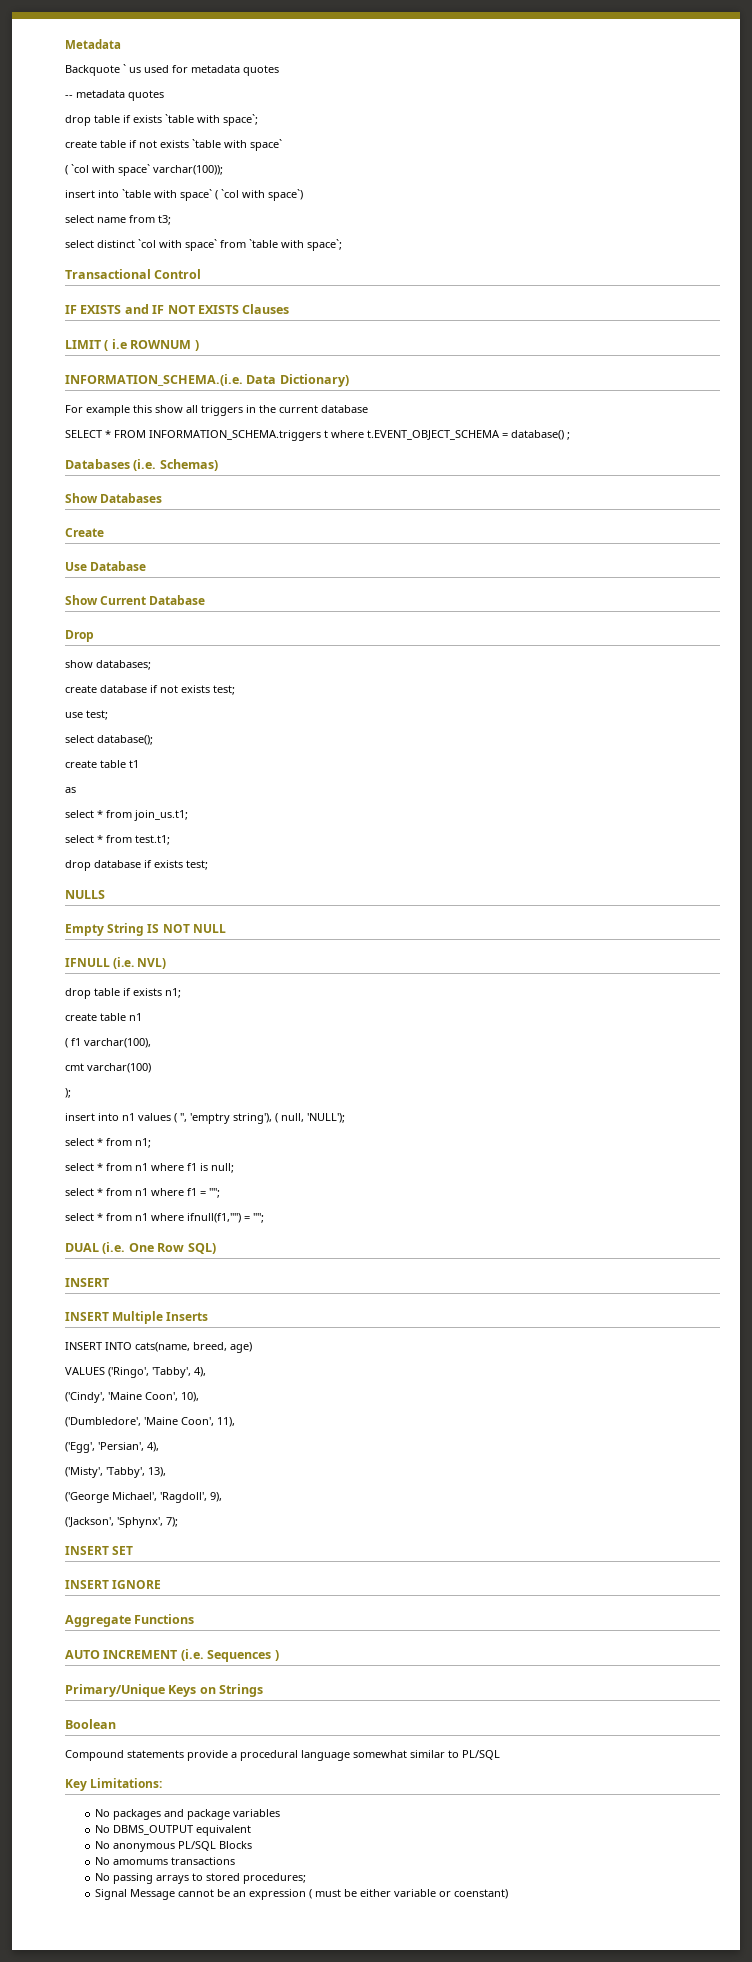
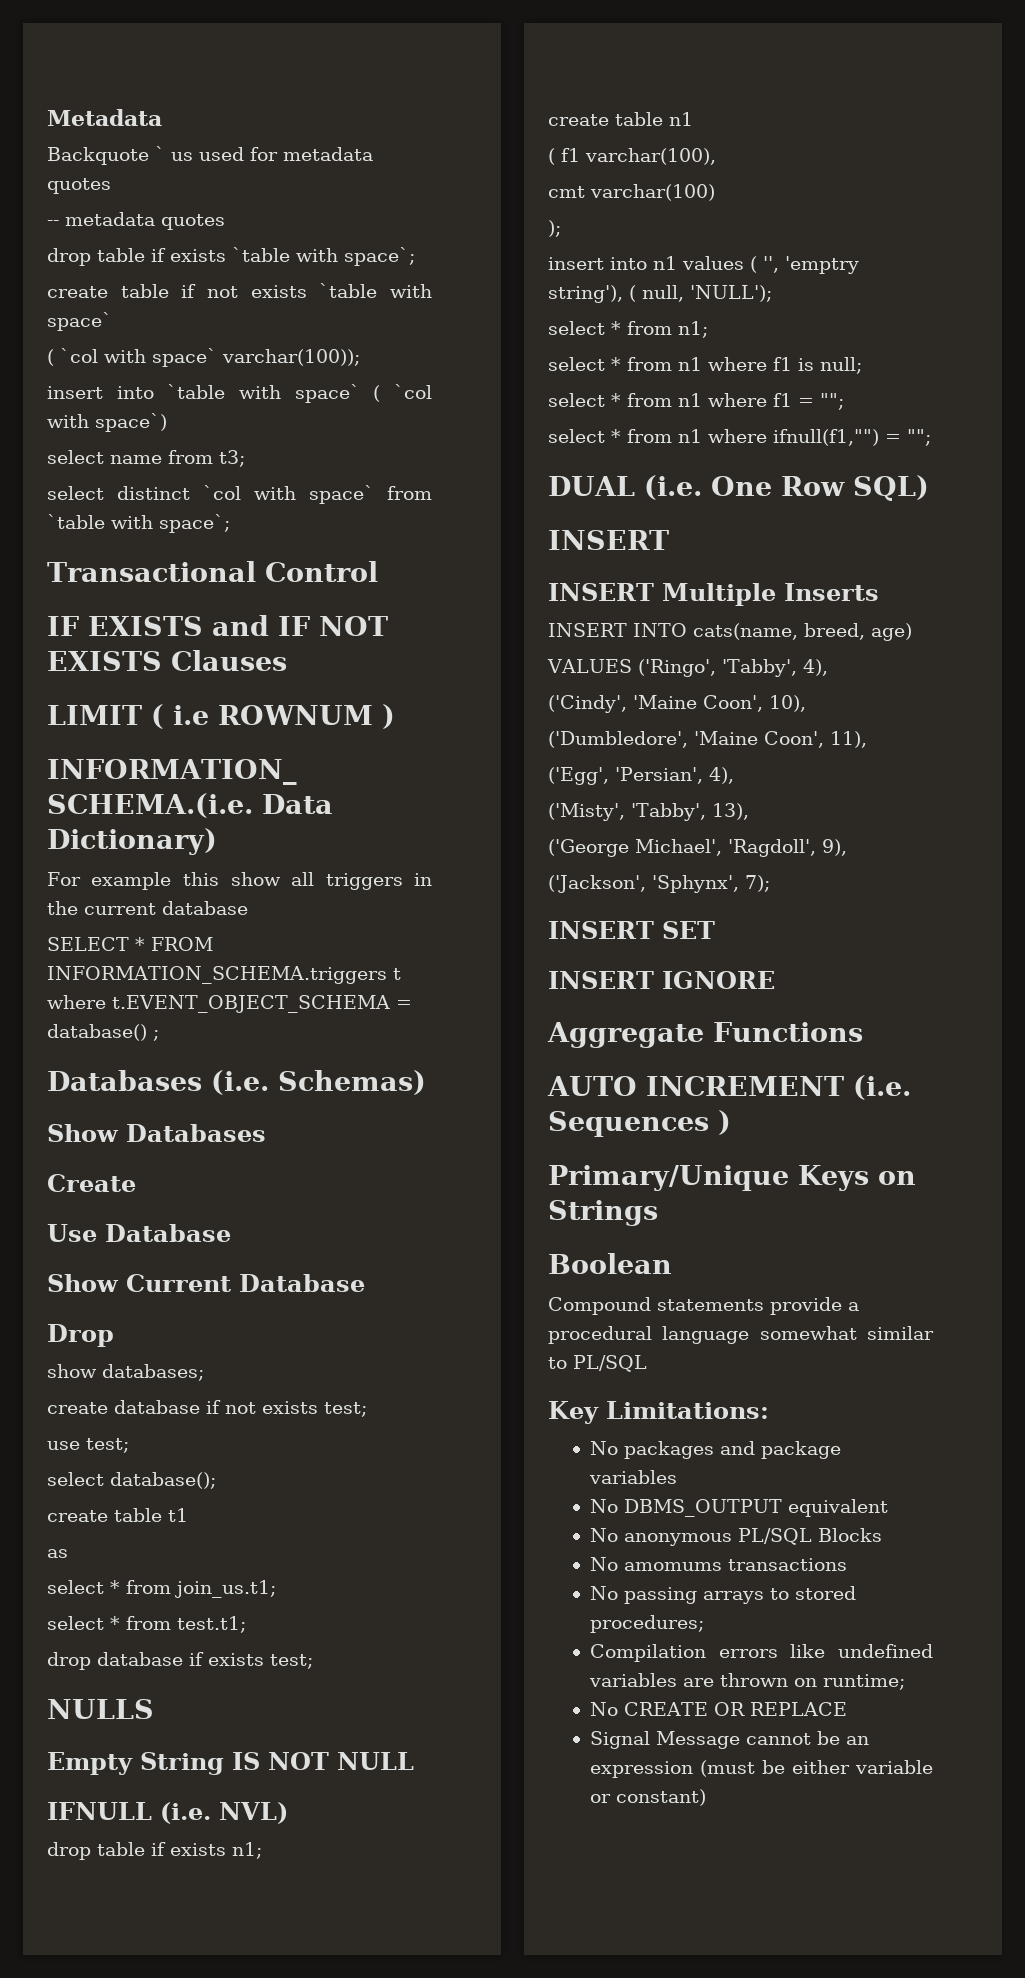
(307, 1878) none -> [590,1644,933,1662] [589,1673,906,1690] [590,1702,848,1716] // Compilation errors like undefined variables are thrown on runtime; // No CREATE OR REPLACE
[309,1889,342,1899] ( must -> [700,1760,756,1777] (must
[454,1889,509,1899] coenstant) -> [616,1789,707,1806] constant)

